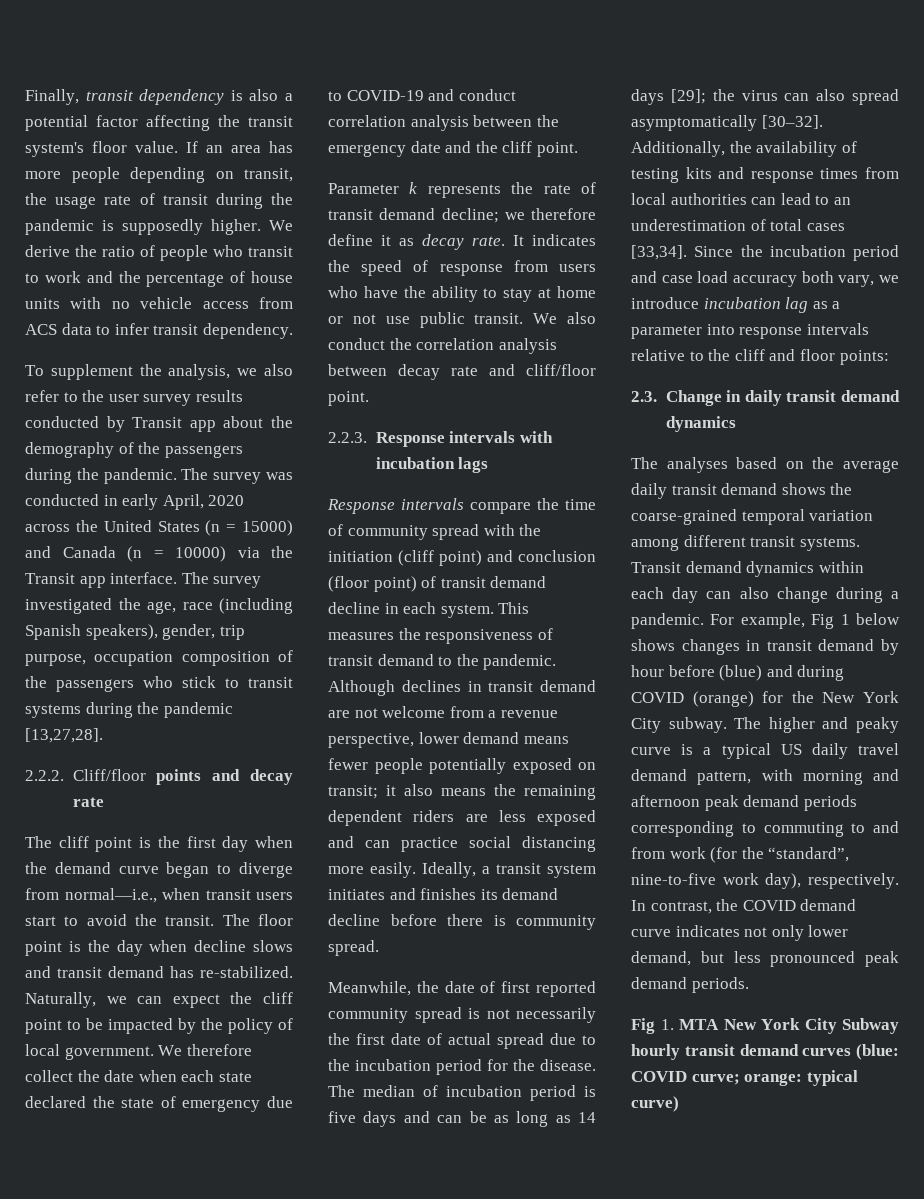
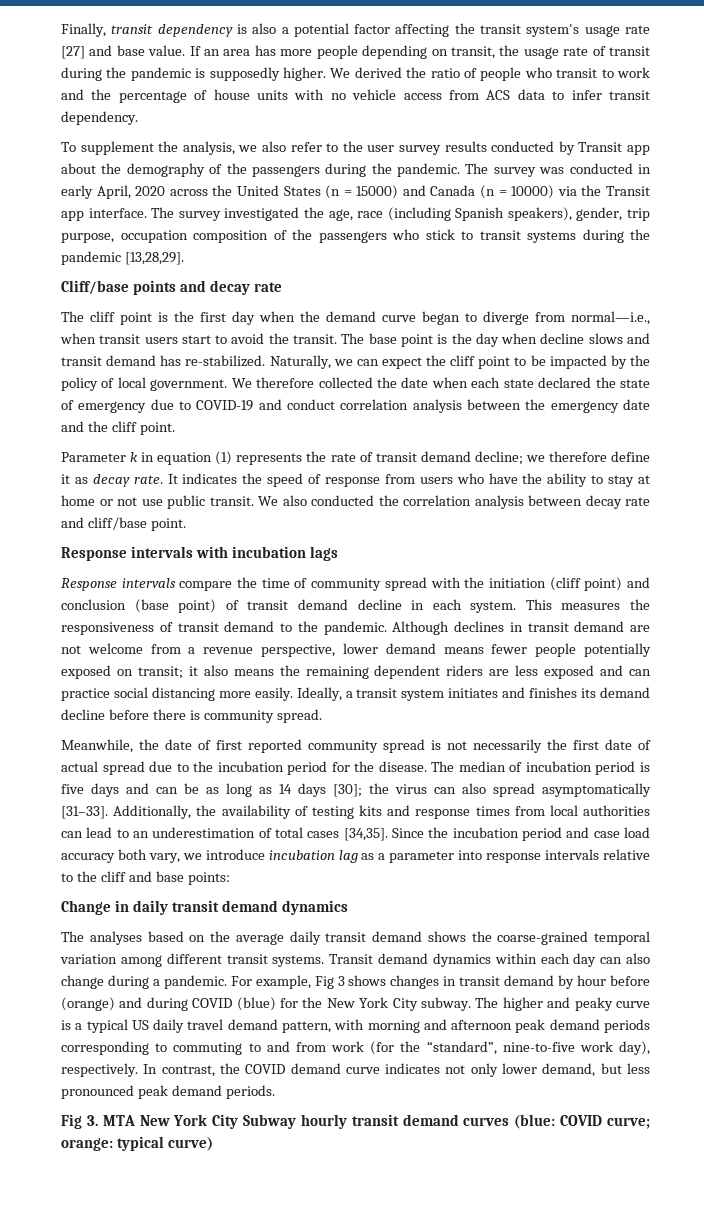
[92,141,127,153] floor -> [584,25,650,37] [61,45,145,59] usage rate [27] and base
[25,245,70,257] derive -> [354,67,402,78] derived
[25,728,103,743] [25,769,146,781] [13,27,28]. // 2.2.2. Cliff/floor -> [124,252,184,265] [61,280,129,295] [13,28,29]. // Cliff/base
[258,914,293,926] floor -> [368,333,397,344] base
[25,1070,73,1082] collect -> [318,377,373,388] collected
(418, 188) none -> [141,451,233,465] in equation (1)
[328,338,385,350] conduct -> [311,495,374,506] conducted
[526,364,596,376] [328,391,369,406] [328,432,367,443] cliff/floor point. // 2.2.3. -> [87,517,186,531] cliff/base point. //
[328,576,369,592] (floor -> [134,599,169,613] (base
[670,89,706,104] [29]; -> [333,784,362,797] [30];
[761,115,823,129] [30–32]. -> [61,806,108,819] [31–33].
[631,245,687,260] [33,34]. -> [343,828,388,841] [34,35].
[799,349,835,361] floor -> [155,871,184,882] base
[631,391,657,402] 2.3. -> (230, 878) none
[840,613,900,625] 1 below -> [337,976,345,986] 3
[719,665,763,681] (blue) -> [61,997,115,1011] (orange)
[692,691,754,707] (orange) -> [236,997,276,1011] (blue)
[660,1019,674,1030] 1. -> [86,1115,98,1126] 3.

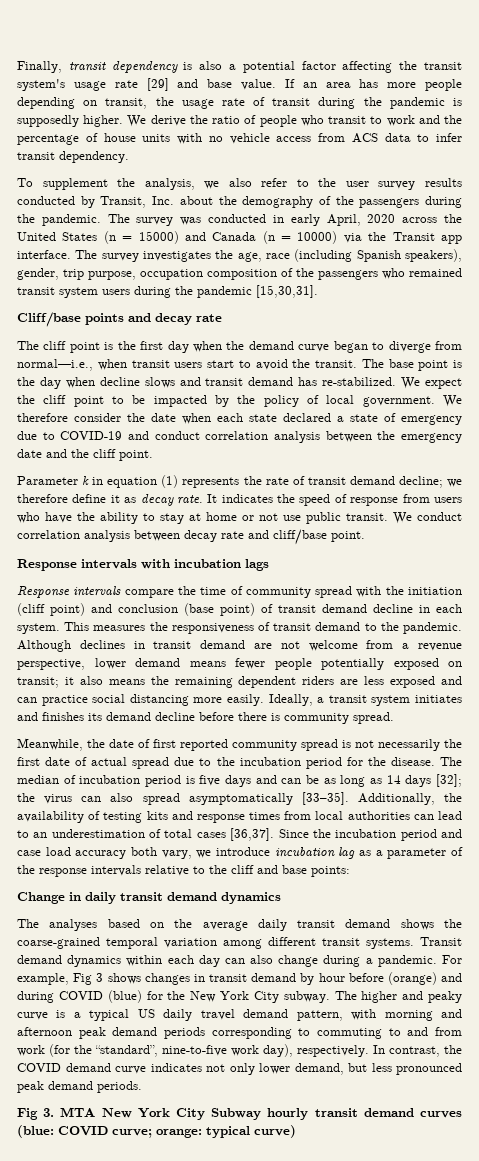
[61,46,85,59] [27] -> [146,78,169,91] [29]
[354,67,402,78] derived -> [150,115,186,126] derive
[578,142,651,155] Transit app -> [100,196,175,208] Transit, Inc.
[224,207,300,221] investigated -> [143,251,211,262] investigates
[425,229,650,243] [61,251,184,265] stick to transit systems during the pandemic [13,28,29]. -> [409,268,462,277] [17,285,318,298] remained transit system users during the pandemic [15,30,31].
[269,355,379,369] Naturally, we can -> [401,377,421,389] We
[318,377,373,388] collected -> [74,413,121,422] consider
[595,377,616,388] the -> [337,416,344,422] a
[282,495,399,506] also conducted the -> [417,512,462,521] conduct
[333,784,362,797] [30]; -> [436,774,463,787] [32];
[61,806,108,819] [31–33]. -> [301,792,349,805] [33–35].
[343,828,388,841] [34,35]. -> [230,828,275,841] [36,37].
[458,850,483,860] into -> [451,847,464,856] [17,865,35,874] of the

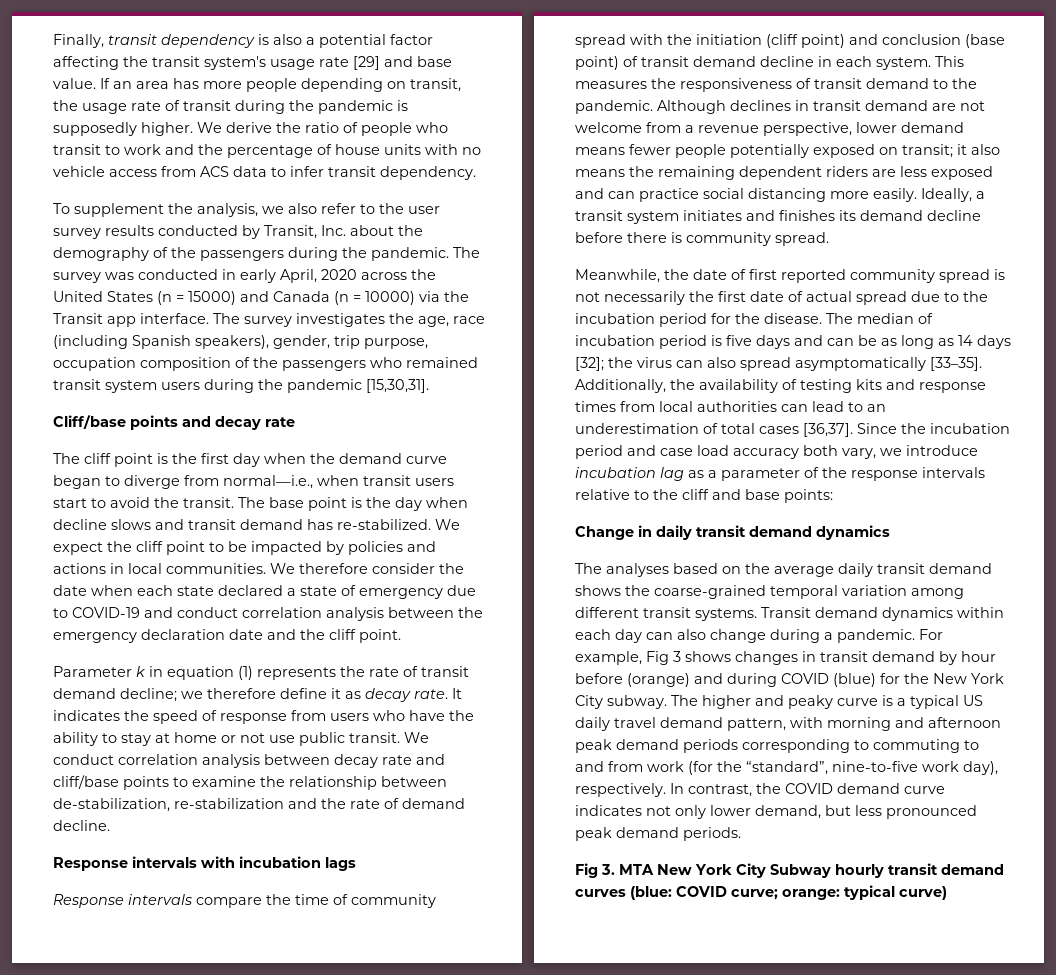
[237,395,435,407] the policy of local government. -> [348,541,436,555] [53,563,266,574] policies and actions in local communities.
(463, 438) none -> [141,629,225,640] declaration
[331,531,365,542] point. -> [123,776,447,790] [53,798,465,812] [53,820,110,831] points to examine the relationship between de-stabilization, re-stabilization and the rate of demand decline.

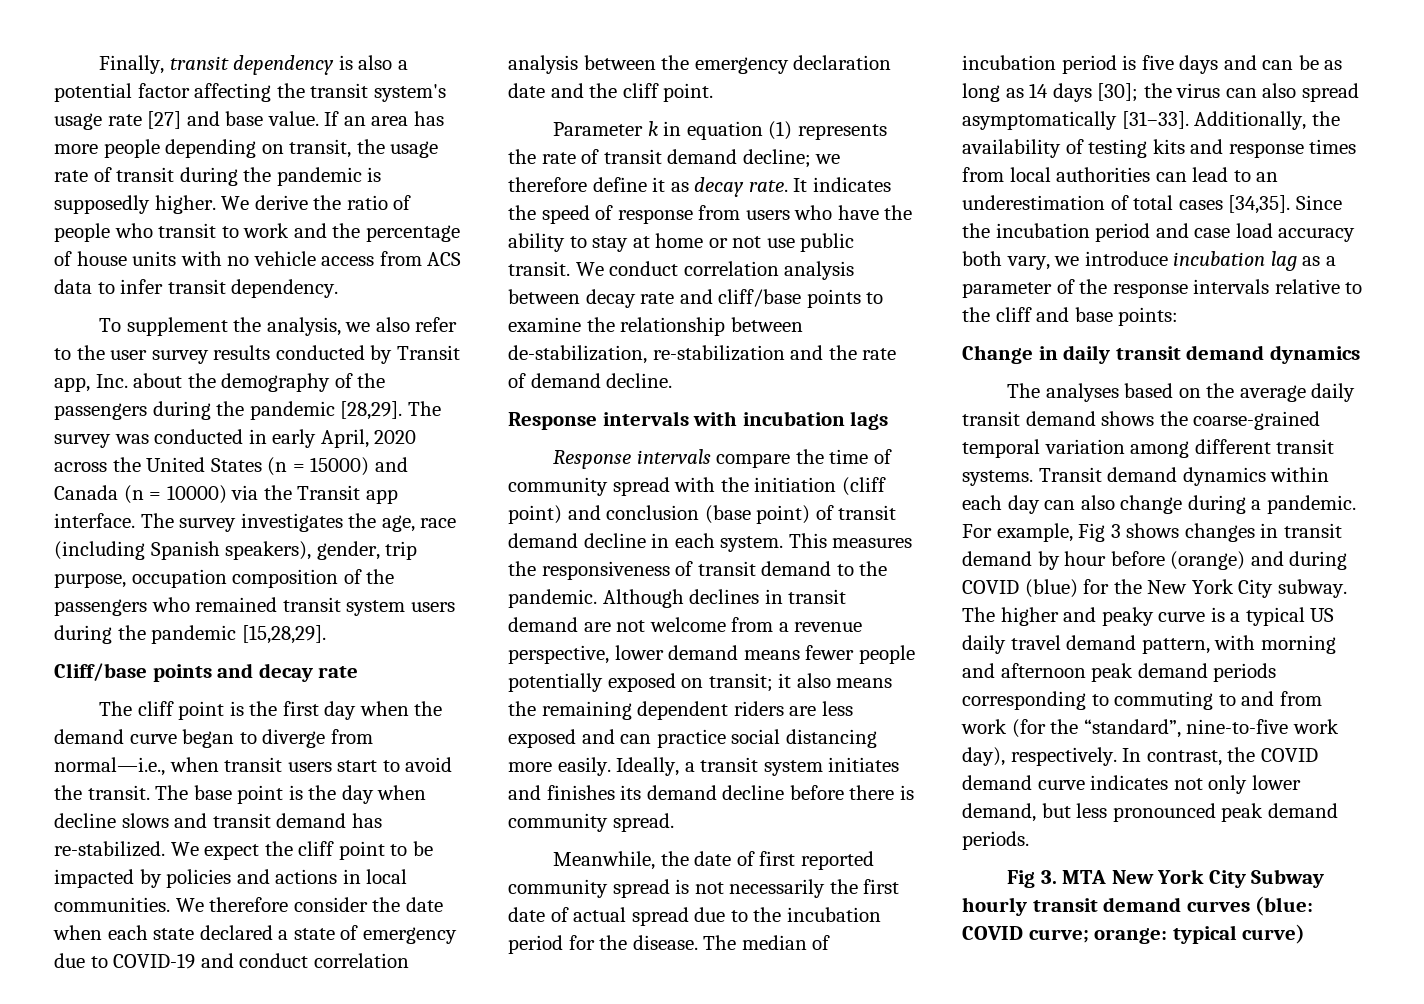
[353,56,380,70] [29] -> [147,111,182,129] [27]
[264,225,317,239] Transit, -> [396,345,460,360] [54,377,90,392] Transit app,
[371,247,449,261] pandemic. -> [249,401,403,420] pandemic [28,29].
[366,379,429,393] [15,30,31]. -> [241,625,326,644] [15,28,29].
[575,357,604,371] [32]; -> [1097,83,1139,102] [30];
[930,357,982,371] [33–35]. -> [1121,111,1189,129] [31–33].
[803,423,853,437] [36,37]. -> [1228,195,1291,214] [34,35].

